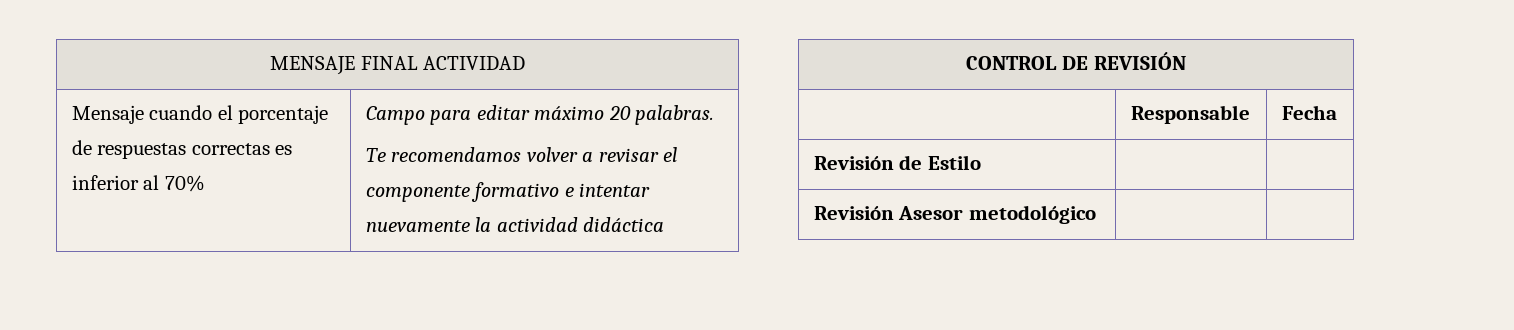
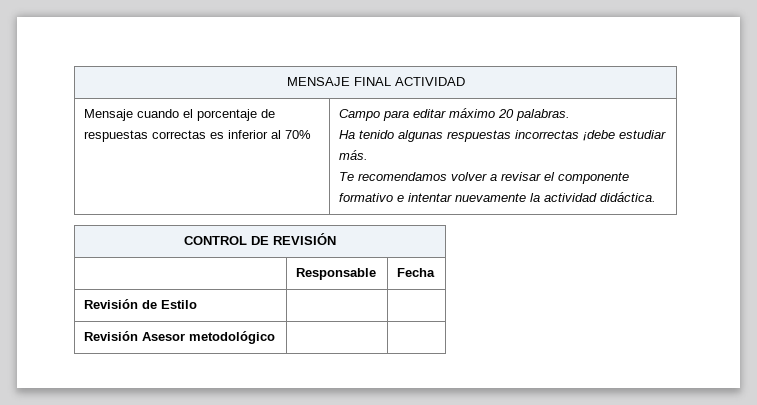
(715, 115) none -> [338,130,666,142] [338,150,368,160] // Ha tenido algunas respuestas incorrectas ¡debe estudiar más.
[583,217,665,232] didáctica -> [599,192,656,202] didáctica.

